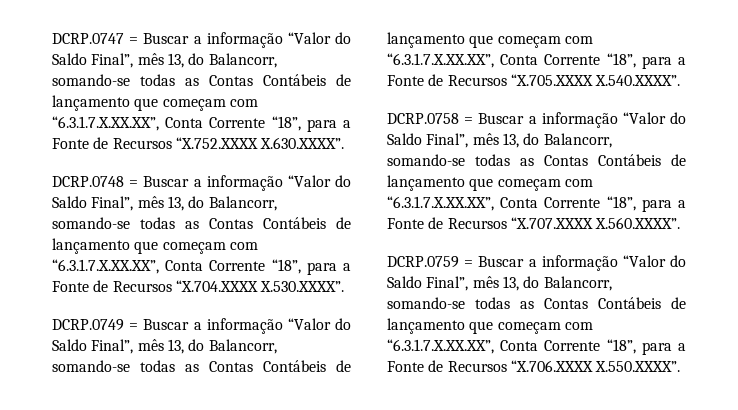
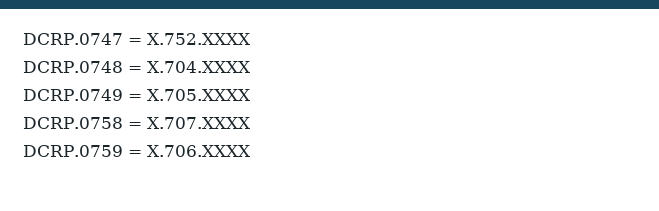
[143,32,351,48] [52,53,277,68] [52,74,351,86] [52,95,258,111] [52,116,351,132] [52,137,345,149] [52,175,351,191] [52,196,277,211] [52,217,351,229] [52,238,258,254] [52,259,351,275] [52,280,345,292] [52,318,351,334] [52,339,277,354] [52,360,351,372] [387,32,593,48] [387,53,686,69] [387,74,681,86] [387,112,686,128] [387,133,612,148] [387,154,686,166] [387,175,593,191] [387,196,686,212] [387,217,681,229] [387,255,686,271] [387,276,612,291] [387,297,686,309] [387,318,593,334] [387,339,686,355] [387,360,681,372] Buscar a informação “Valor do Saldo Final”, mês 13, do Balancorr, somando-se todas as Contas Contábeis de lançamento que começam com “6.3.1.7.X.XX.XX”, Conta Corrente “18”, para a Fonte de Recursos “X.752.XXXX X.630.XXXX”. // DCRP.0748 = Buscar a informação “Valor do Saldo Final”, mês 13, do Balancorr, somando-se todas as Contas Contábeis de lançamento que começam com “6.3.1.7.X.XX.XX”, Conta Corrente “18”, para a Fonte de Recursos “X.704.XXXX X.530.XXXX”. // DCRP.0749 = Buscar a informação “Valor do Saldo Final”, mês 13, do Balancorr, somando-se todas as Contas Contábeis de lançamento que começam com “6.3.1.7.X.XX.XX”, Conta Corrente “18”, para a Fonte de Recursos “X.705.XXXX X.540.XXXX”. // DCRP.0758 = Buscar a informação “Valor do Saldo Final”, mês 13, do Balancorr, somando-se todas as Contas Contábeis de lançamento que começam com “6.3.1.7.X.XX.XX”, Conta Corrente “18”, para a Fonte de Recursos “X.707.XXXX X.560.XXXX”. // DCRP.0759 = Buscar a informação “Valor do Saldo Final”, mês 13, do Balancorr, somando-se todas as Contas Contábeis de lançamento que começam com “6.3.1.7.X.XX.XX”, Conta Corrente “18”, para a Fonte de Recursos “X.706.XXXX X.550.XXXX”. -> [146,33,251,45] [23,61,251,73] [23,89,251,101] [23,117,251,129] [23,145,251,157] X.752.XXXX // DCRP.0748 = X.704.XXXX // DCRP.0749 = X.705.XXXX // DCRP.0758 = X.707.XXXX // DCRP.0759 = X.706.XXXX

